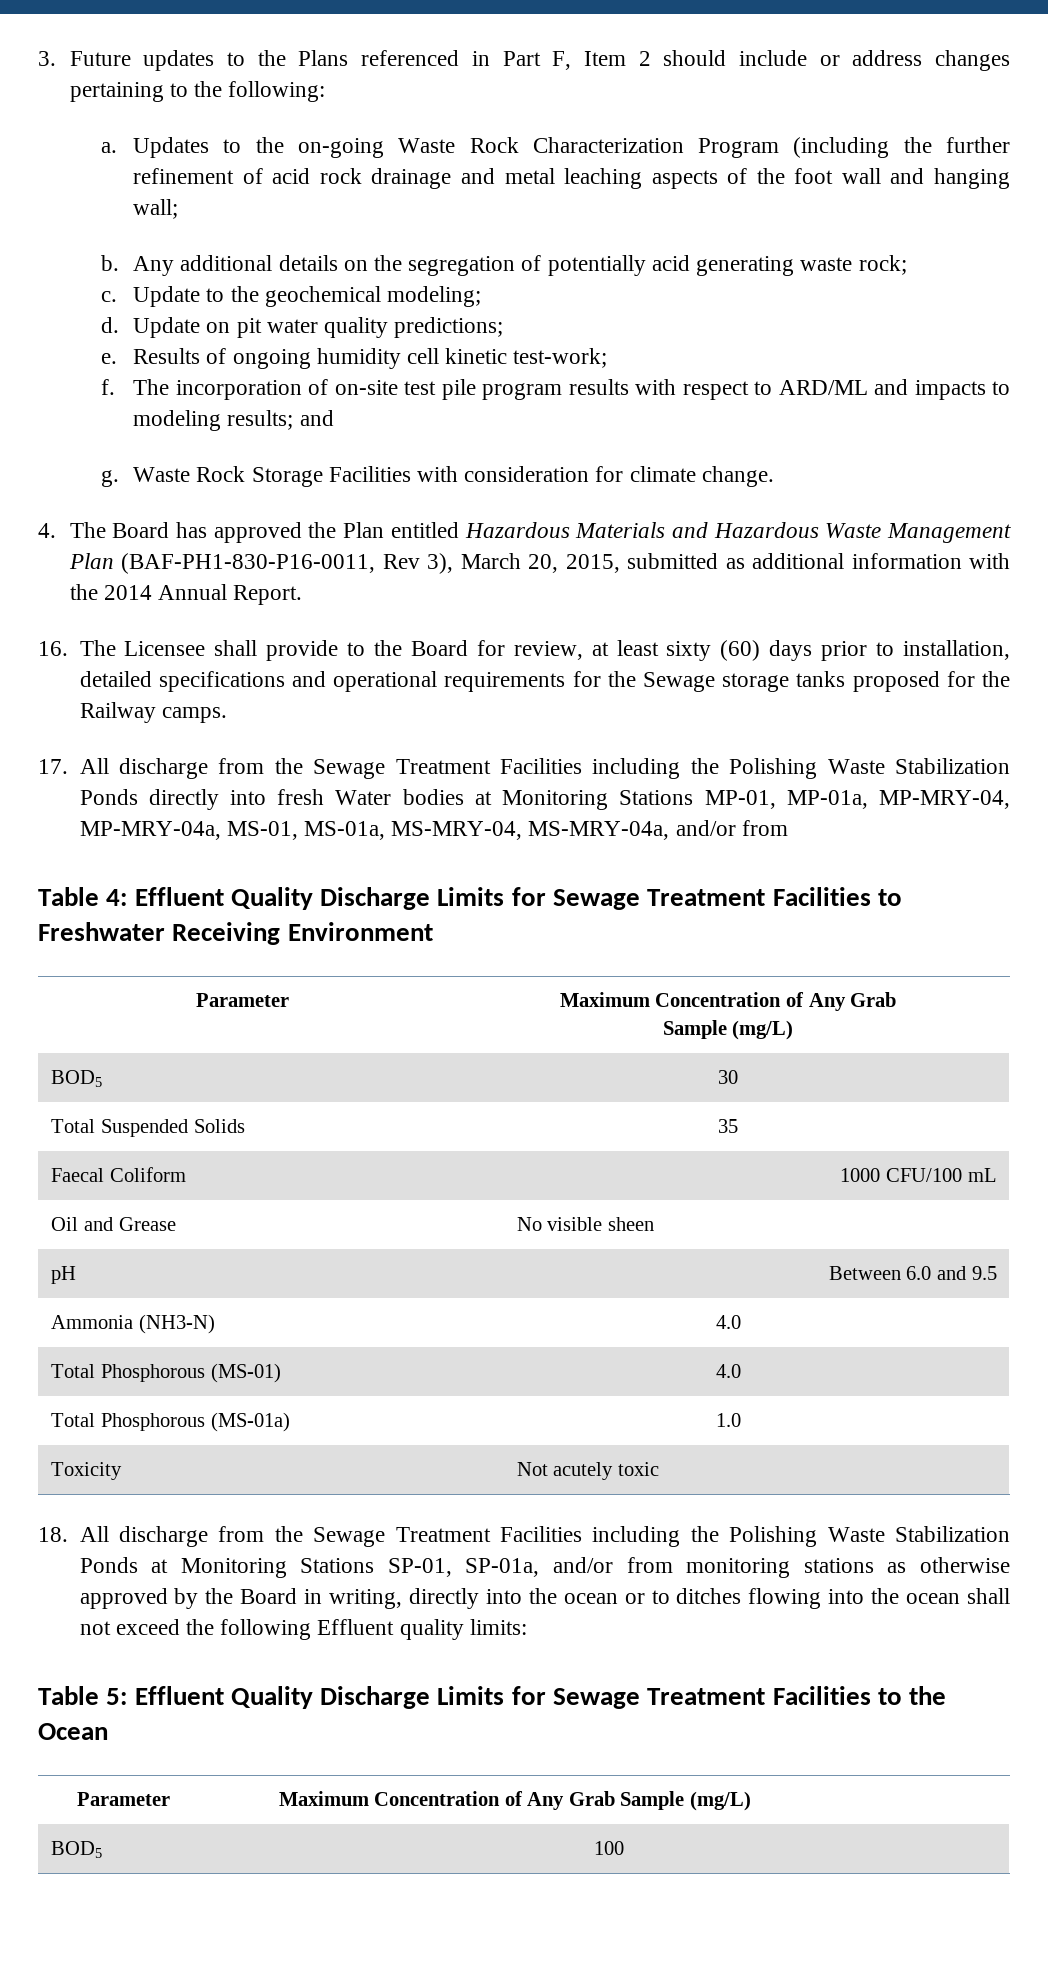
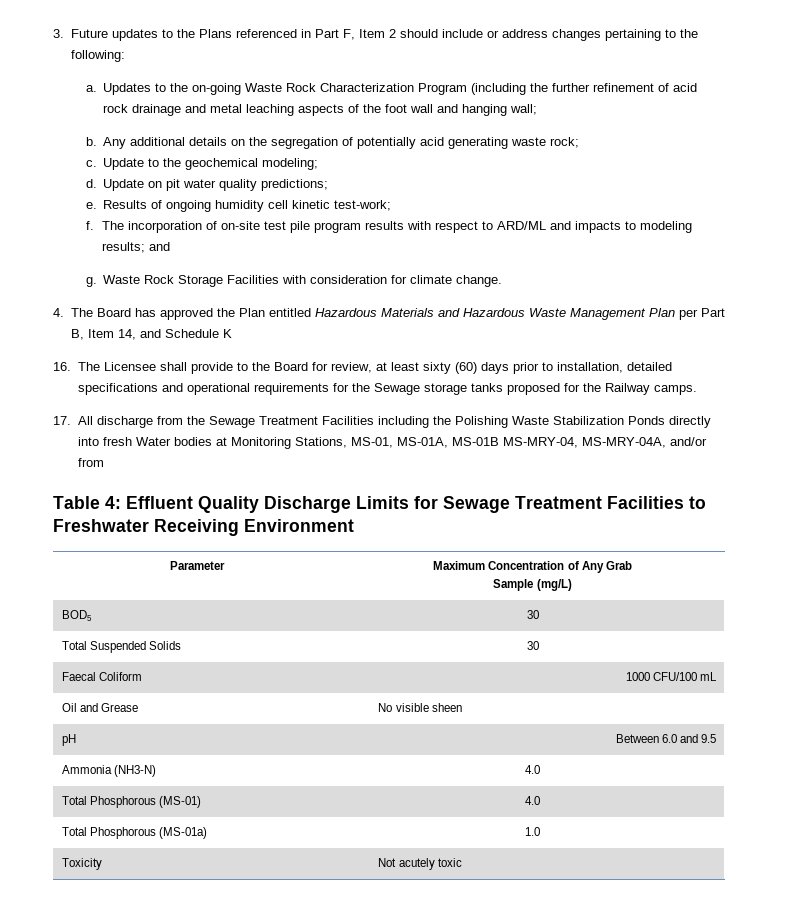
[121,553,1011,574] [69,584,303,605] (BAF-PH1-830-P16-0011, Rev 3), March 20, 2015, submitted as additional information with the 2014 Annual Report. -> [678,308,725,320] [70,329,232,340] per Part B, Item 14, and Schedule K
[619,790,1011,809] [79,821,670,840] Stations MP-01, MP-01a, MP-MRY-04, MP-MRY-04a, MS-01, MS-01a, MS-MRY-04, MS-MRY-04a, -> [294,437,666,448] Stations, MS-01, MS-01A, MS-01B MS-MRY-04, MS-MRY-04A,
[718,1119,738,1133] 35 -> [526,641,539,650] 30
[38,1526,1010,1547] [79,1557,1011,1578] [79,1588,1010,1609] [79,1619,527,1640] [38,1686,947,1709] [38,1723,108,1740] [77,1792,170,1806] [278,1791,751,1811] [51,1841,103,1858] [594,1841,624,1855] // 18. All discharge from the Sewage Treatment Facilities including the Polishing Waste Stabilization Ponds at Monitoring Stations SP-01, SP-01a, and/or from monitoring stations as otherwise approved by the Board in writing, directly into the ocean or to ditches flowing into the ocean shall not exceed the following Effluent quality limits: // Table 5: Effluent Quality Discharge Limits for Sewage Treatment Facilities to the Ocean // Parameter | Maximum Concentration of Any Grab Sample (mg/L) // BOD5 | 100 -> (462, 862) none

